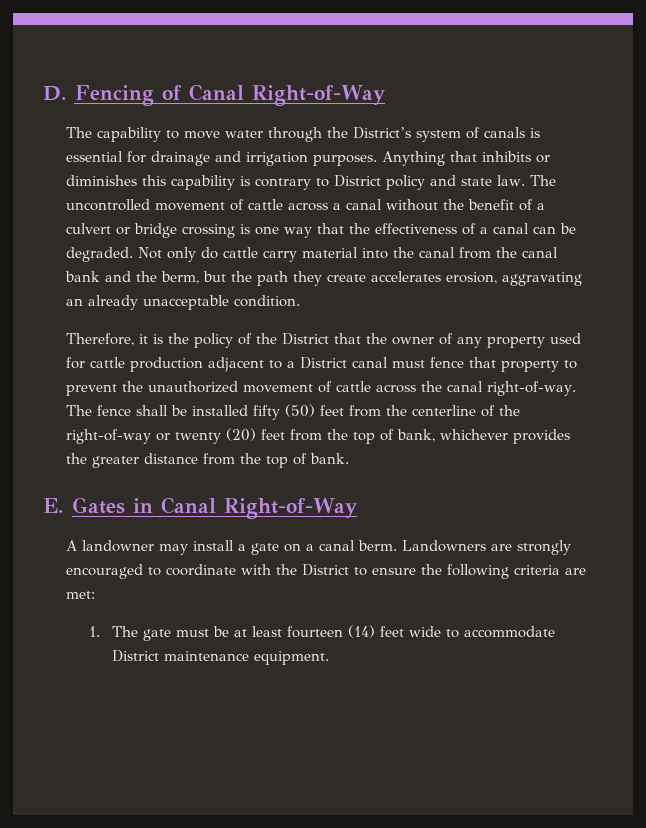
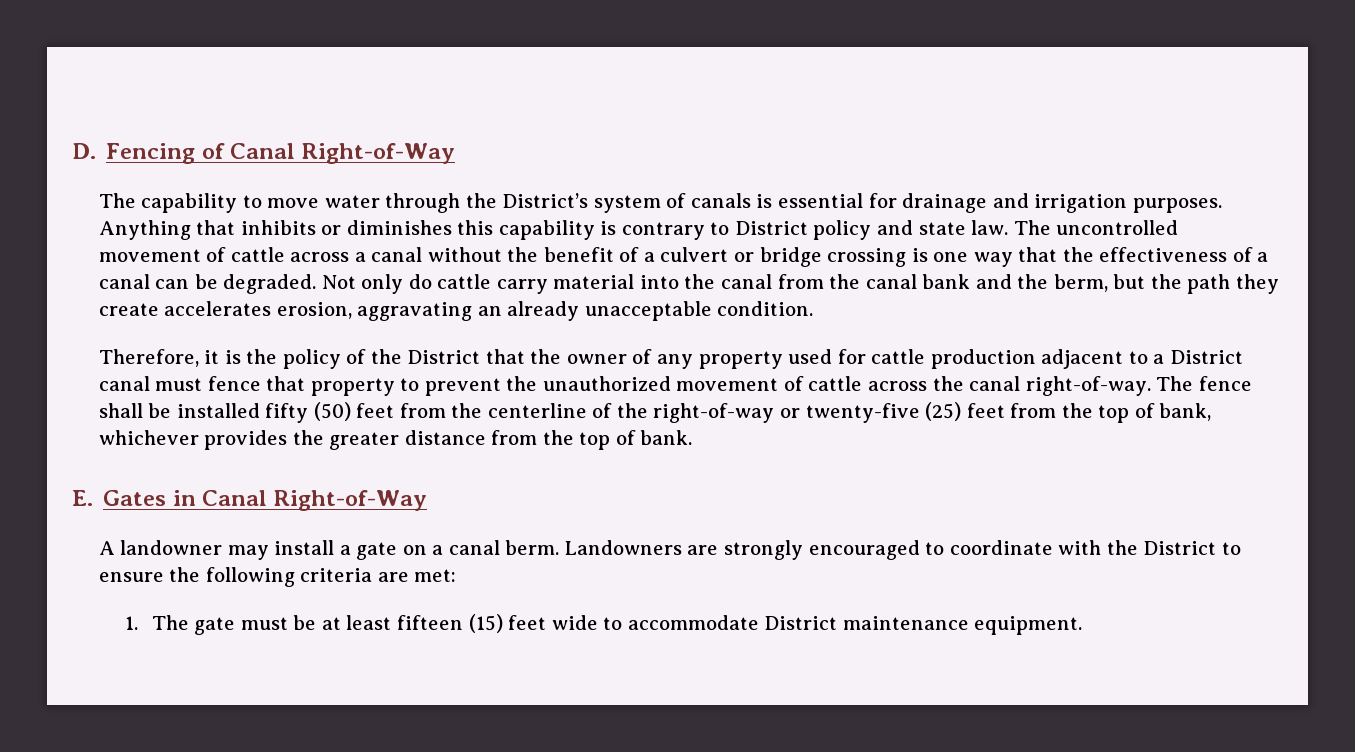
[175,428,257,444] twenty (20) -> [805,402,962,423] twenty-five (25)
[287,625,376,638] fourteen (14) -> [397,614,503,633] fifteen (15)

